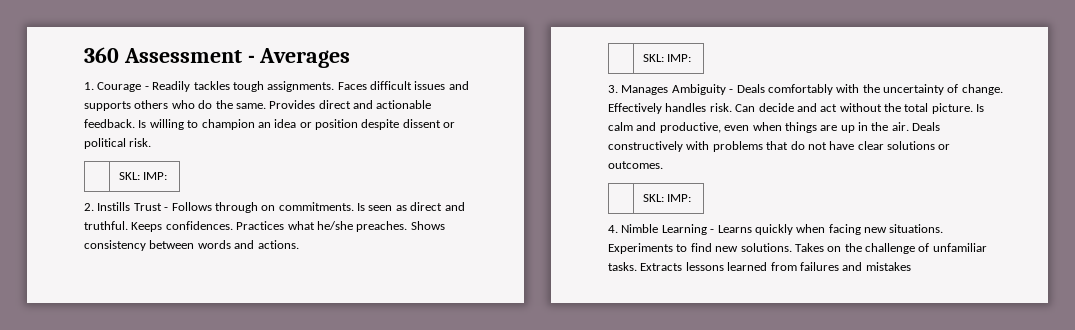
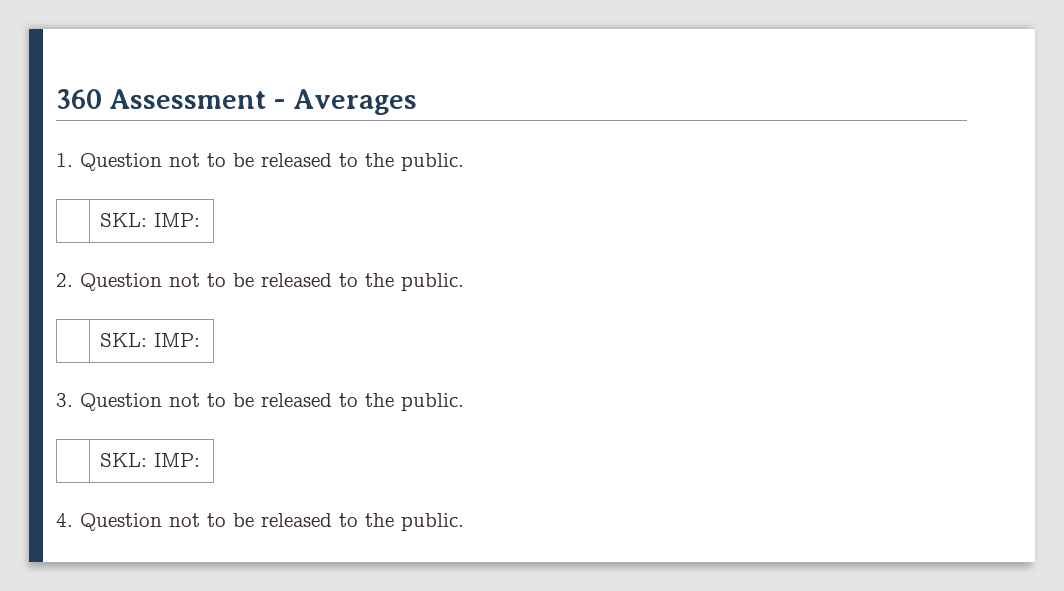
[97,81,469,92] [84,100,432,111] [84,119,456,130] [84,138,152,149] [118,172,167,180] [84,202,465,213] [84,221,445,232] [84,240,299,251] [642,54,691,62] [608,84,1003,95] [608,103,985,114] [608,122,941,133] [608,141,951,152] [608,161,663,169] [642,194,691,202] [608,224,944,235] [608,243,987,254] [608,262,911,271] Courage - Readily tackles tough assignments. Faces difficult issues and supports others who do the same. Provides direct and actionable feedback. Is willing to champion an idea or position despite dissent or political risk. // | SKL: IMP: // 2. Instills Trust - Follows through on commitments. Is seen as direct and truthful. Keeps confidences. Practices what he/she preaches. Shows consistency between words and actions. // | SKL: IMP: // 3. Manages Ambiguity - Deals comfortably with the uncertainty of change. Effectively handles risk. Can decide and act without the total picture. Is calm and productive, even when things are up in the air. Deals constructively with problems that do not have clear solutions or outcomes. // | SKL: IMP: // 4. Nimble Learning - Learns quickly when facing new situations. Experiments to find new solutions. Takes on the challenge of unfamiliar tasks. Extracts lessons learned from failures and mistakes -> [80,153,464,171] [100,213,201,227] [56,273,464,291] [100,333,201,347] [56,393,464,411] [100,453,201,467] [56,513,464,531] Question not to be released to the public. // | SKL: IMP: // 2. Question not to be released to the public. // | SKL: IMP: // 3. Question not to be released to the public. // | SKL: IMP: // 4. Question not to be released to the public.

